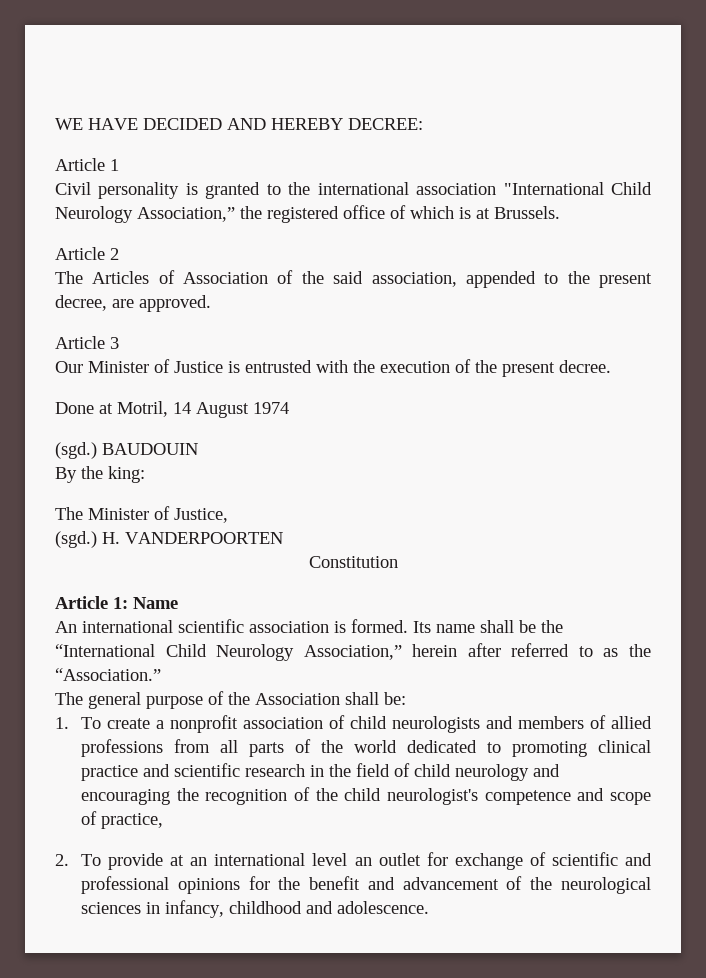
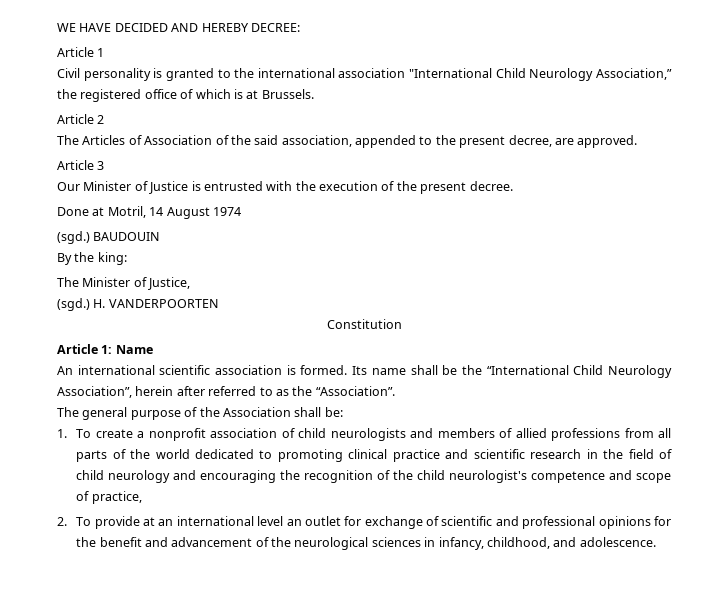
[303,645,402,660] Association,” -> [57,386,132,398] Association”,
[55,668,161,681] “Association.” -> [315,386,395,396] “Association”.
[229,901,303,914] childhood -> [486,537,550,549] childhood,

